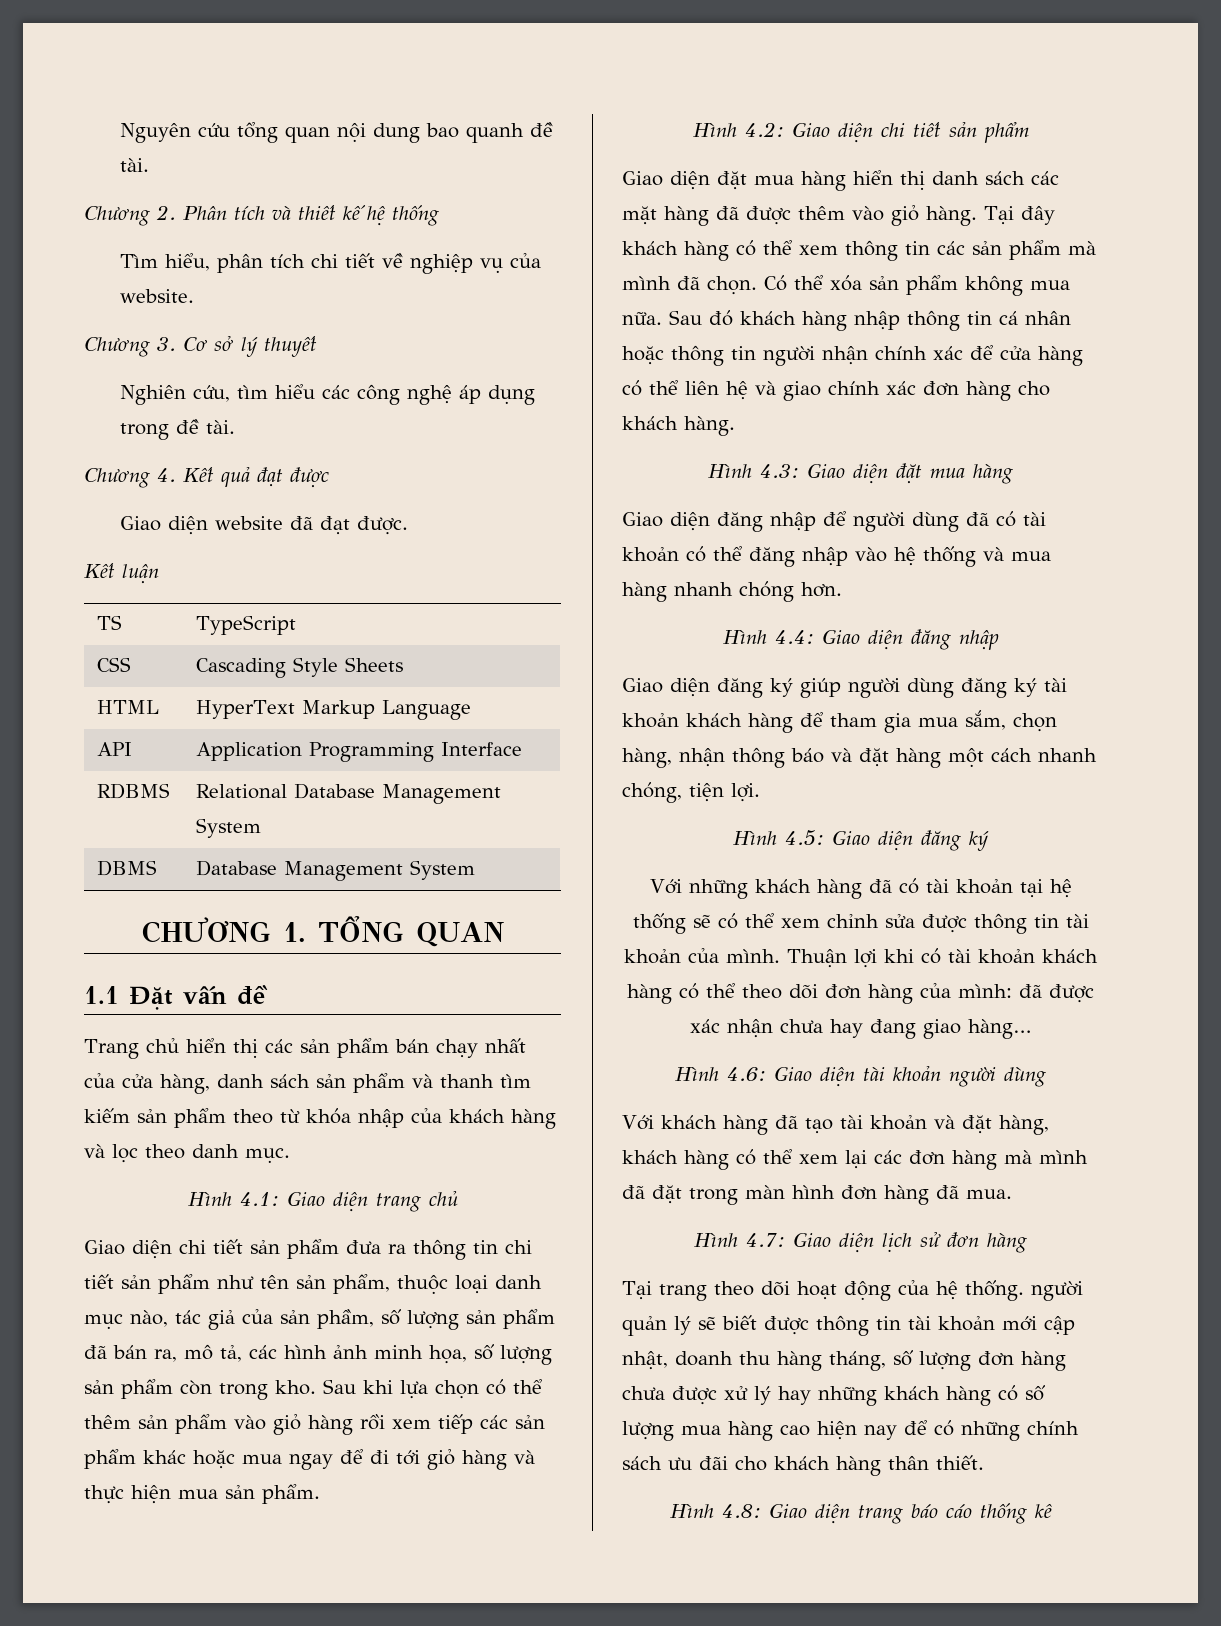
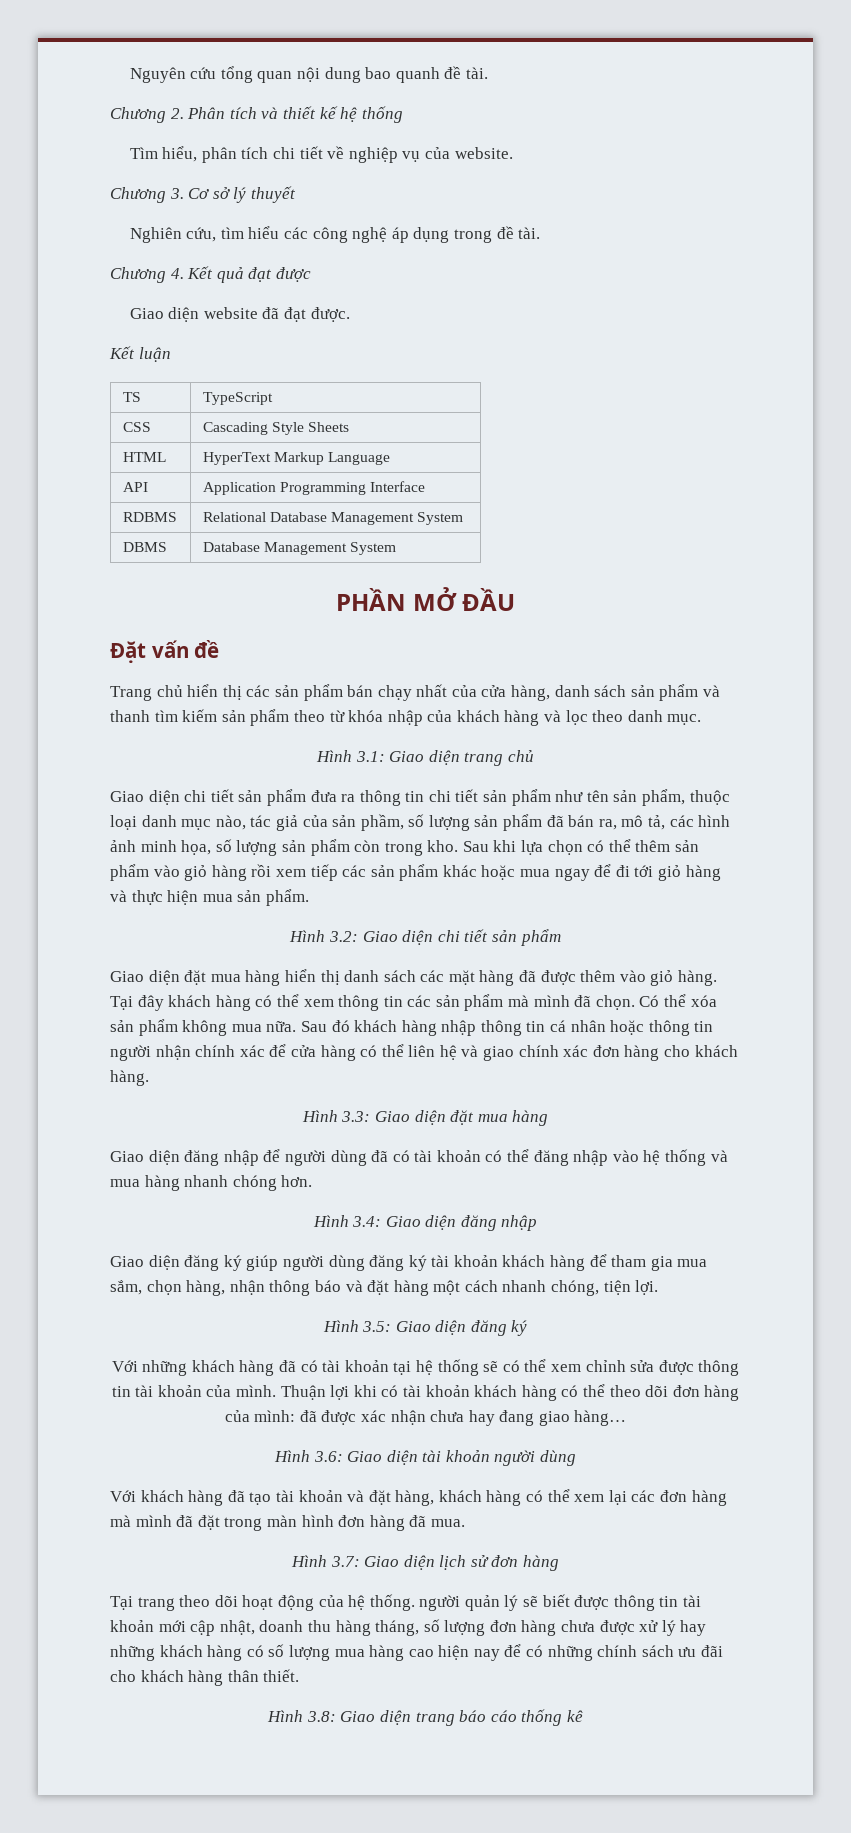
[141,916,504,947] [84,986,119,1004] CHƯƠNG 1. TỔNG QUAN // 1.1 -> [336,587,515,611] PHẦN MỞ ĐẦU //
[239,1192,279,1206] 4.1: -> [355,751,385,762] 3.1:
[744,122,784,137] 4.2: -> [329,931,359,942] 3.2:
[760,464,799,478] 4.3: -> [341,1111,371,1122] 3.3:
[774,630,814,644] 4.4: -> [352,1216,382,1227] 3.4:
[785,830,824,846] 4.5: -> [362,1321,392,1332] 3.5:
[727,1067,766,1081] 4.6: -> [313,1451,343,1462] 3.6:
[746,1233,785,1247] 4.7: -> [330,1556,360,1567] 3.7:
[721,1504,761,1518] 4.8: -> [306,1711,336,1722] 3.8:

